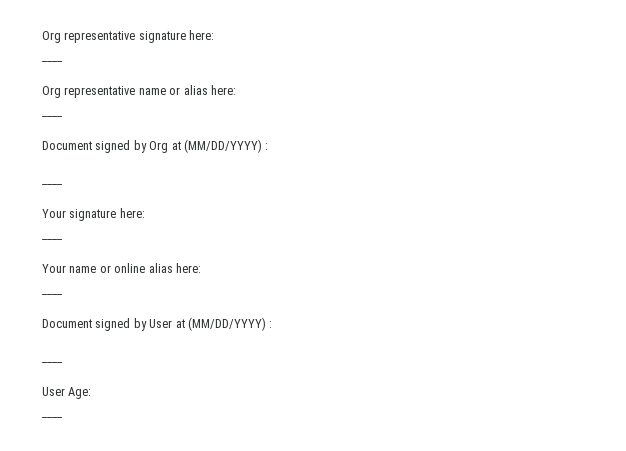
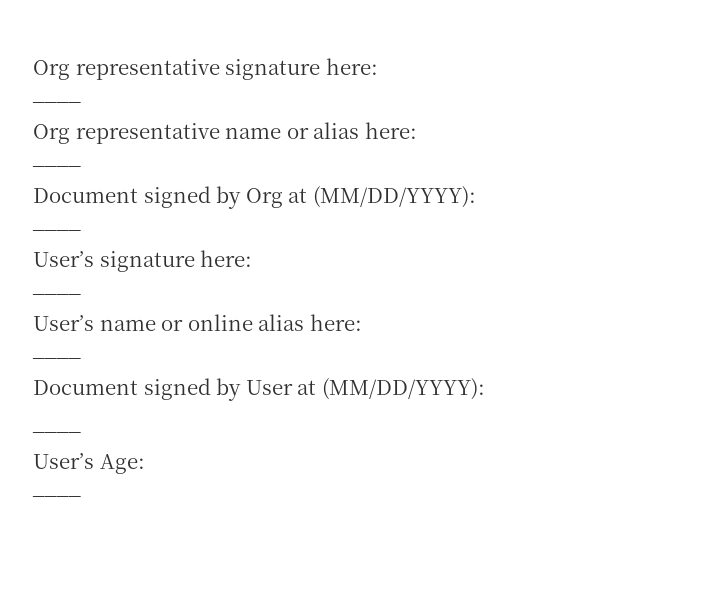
[183,139,269,153] [42,184,62,185] [42,208,145,221] [42,239,62,240] [42,264,66,273] (MM/DD/YYYY) : // ____ // Your signature here: // ____ // Your -> [312,186,476,208] [32,230,81,231] [33,250,253,272] [32,294,81,295] [33,315,94,331] (MM/DD/YYYY): // ____ // User’s signature here: // ____ // User’s
[187,317,273,331] [42,362,62,363] [42,387,65,396] (MM/DD/YYYY) : // ____ // User -> [321,378,485,400] [32,432,81,433] [33,453,94,469] (MM/DD/YYYY): // ____ // User’s

